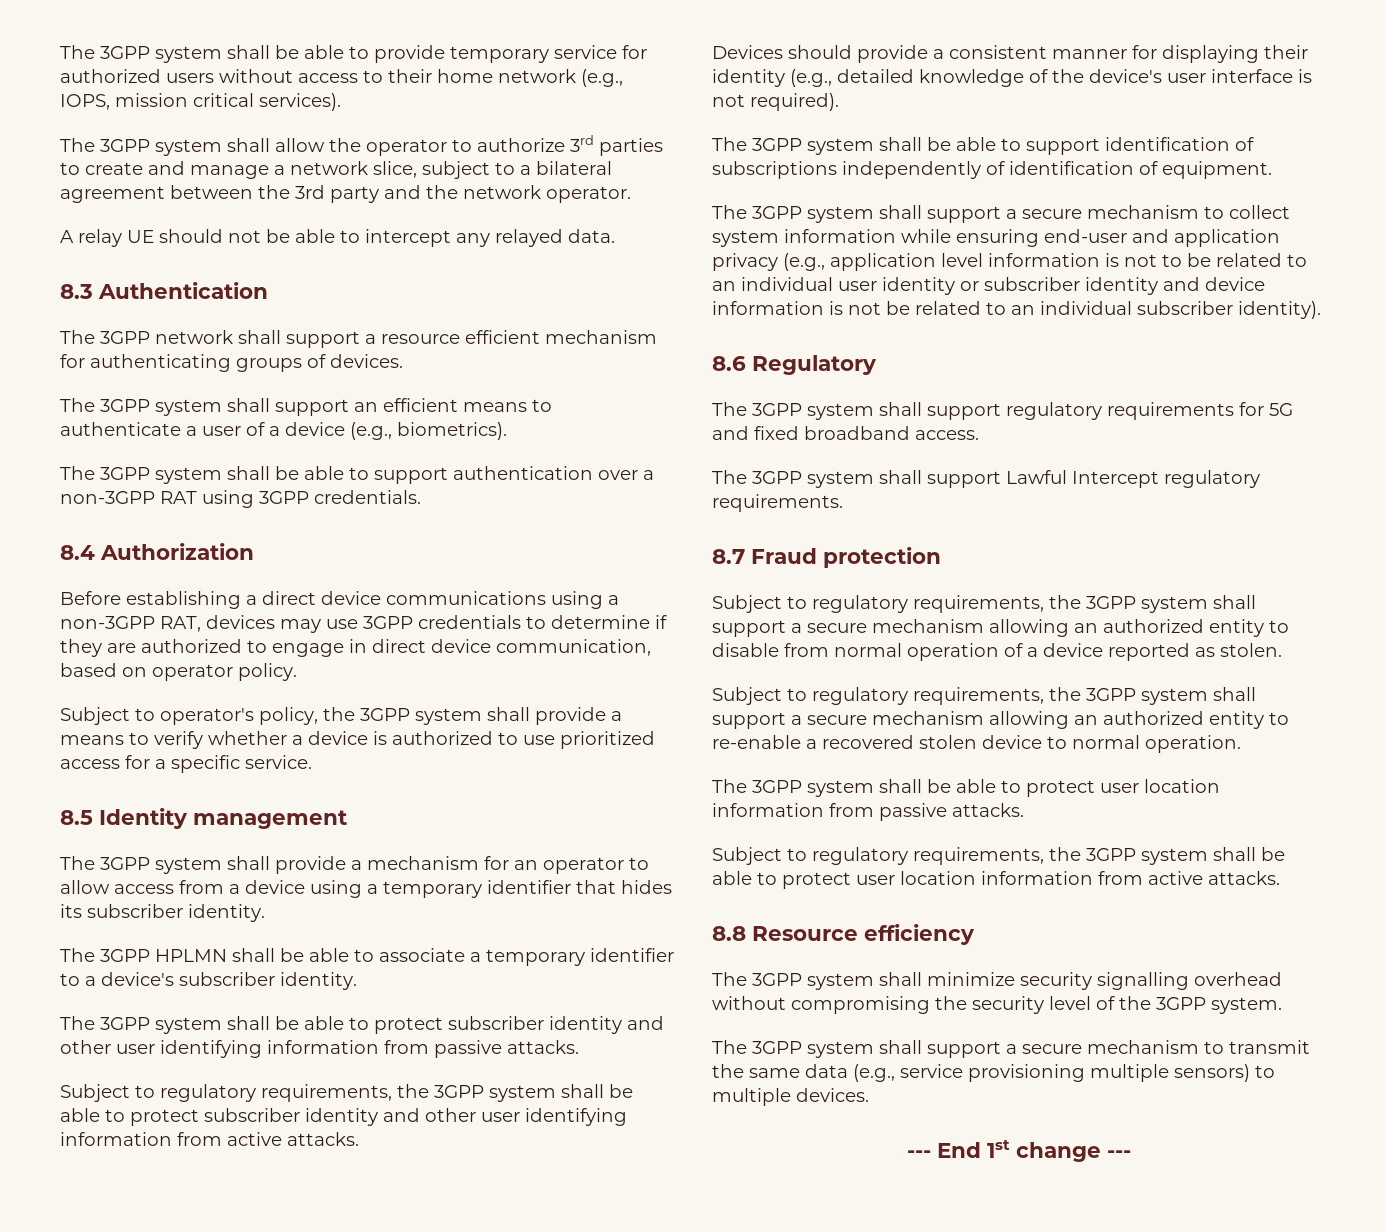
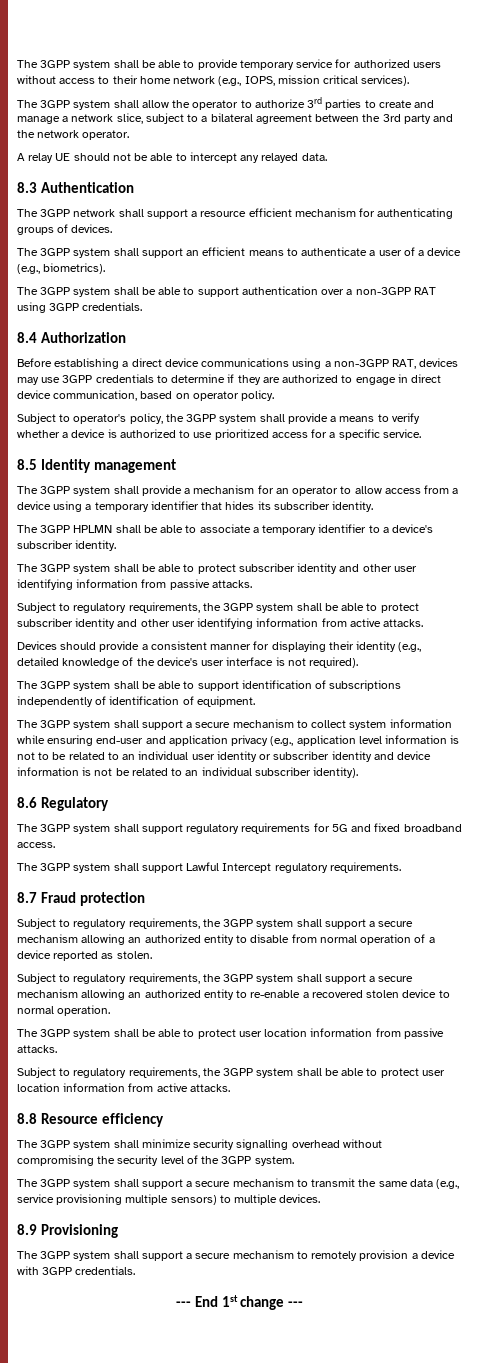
(869, 1095) none -> [17,1224,118,1238] [17,1250,455,1261] [17,1266,136,1275] // 8.9 Provisioning // The 3GPP system shall support a secure mechanism to remotely provision a device with 3GPP credentials.

